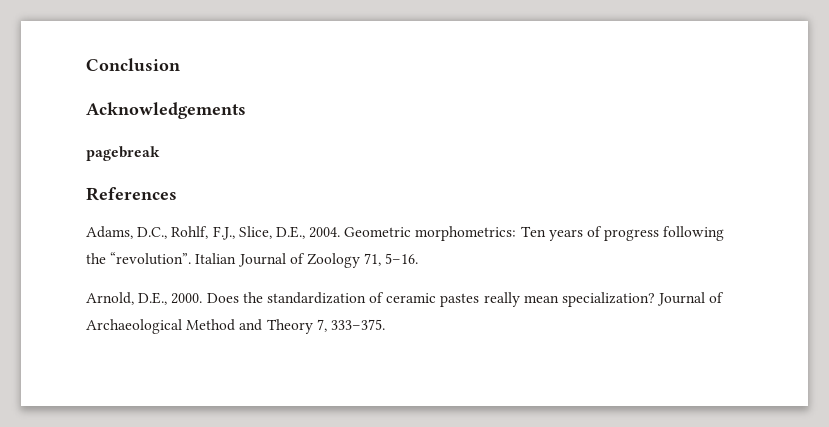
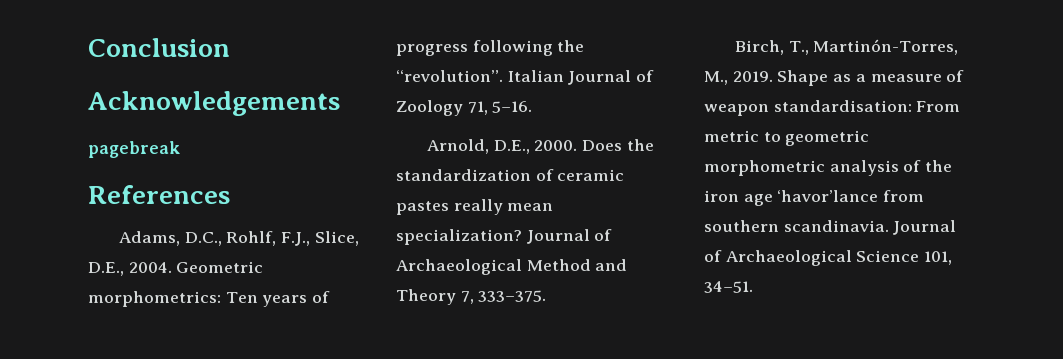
(385, 324) none -> [734,39,959,55] [704,70,965,86] [704,100,961,116] [704,130,870,146] [704,160,953,176] [704,190,925,206] [704,220,957,235] [704,250,953,266] [704,281,753,293] // Birch, T., Martinón-Torres, M., 2019. Shape as a measure of weapon standardisation: From metric to geometric morphometric analysis of the iron age ‘havor’lance from southern scandinavia. Journal of Archaeological Science 101, 34–51.

